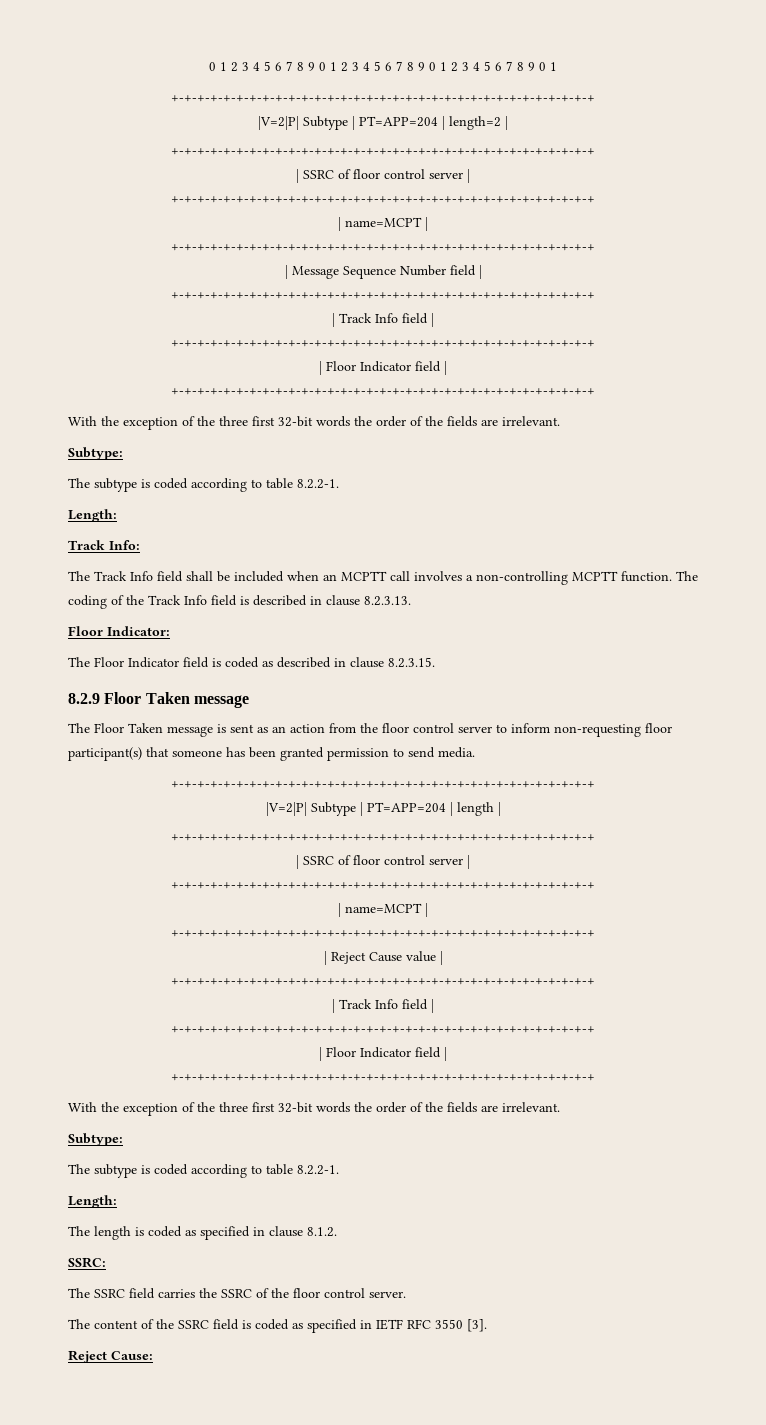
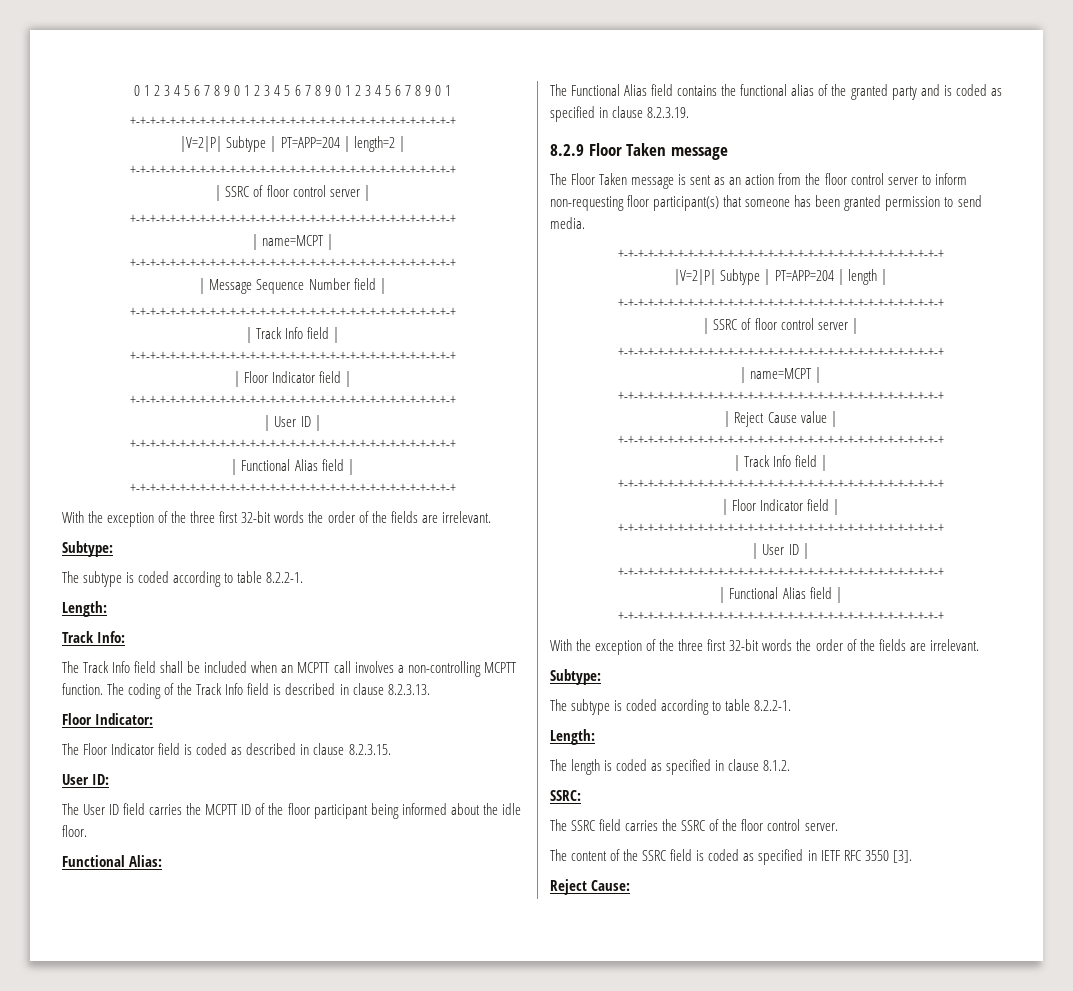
(595, 391) none -> [264,415,321,431] [129,439,456,449] [231,459,354,475] [129,483,456,493] // | User ID | // +-+-+-+-+-+-+-+-+-+-+-+-+-+-+-+-+-+-+-+-+-+-+-+-+-+-+-+-+-+-+-+-+ // | Functional Alias field | // +-+-+-+-+-+-+-+-+-+-+-+-+-+-+-+-+-+-+-+-+-+-+-+-+-+-+-+-+-+-+-+-+
(435, 662) none -> [62,774,110,785] [62,803,521,819] [62,825,87,837] [62,855,163,867] [550,84,1002,100] [550,106,690,122] // User ID: // The User ID field carries the MCPTT ID of the floor participant being informed about the idle floor. // Functional Alias: // The Functional Alias field contains the functional alias of the granted party and is coded as specified in clause 8.2.3.19.
(595, 1077) none -> [752,543,809,559] [617,567,944,577] [719,587,842,603] [617,611,944,621] // | User ID | // +-+-+-+-+-+-+-+-+-+-+-+-+-+-+-+-+-+-+-+-+-+-+-+-+-+-+-+-+-+-+-+-+ // | Functional Alias field | // +-+-+-+-+-+-+-+-+-+-+-+-+-+-+-+-+-+-+-+-+-+-+-+-+-+-+-+-+-+-+-+-+

